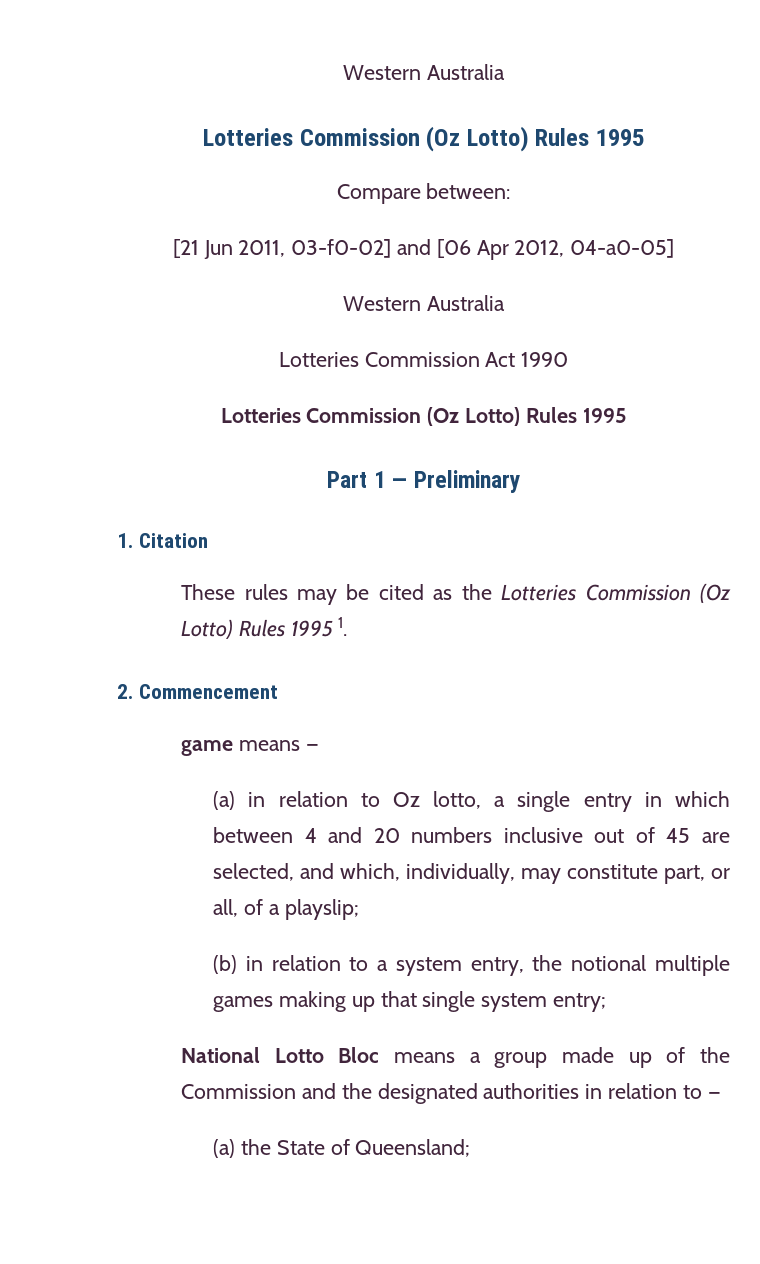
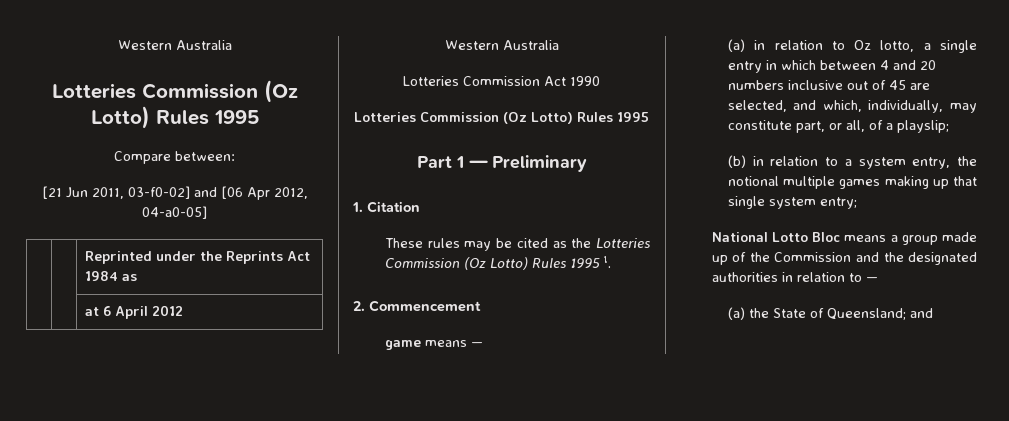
(675, 248) none -> [84,251,310,264] [84,271,137,281] [84,305,183,319] // | | Reprinted under the Reprints Act 1984 as // | | at 6 April 2012
(471, 1148) none -> [909,308,933,318] and

